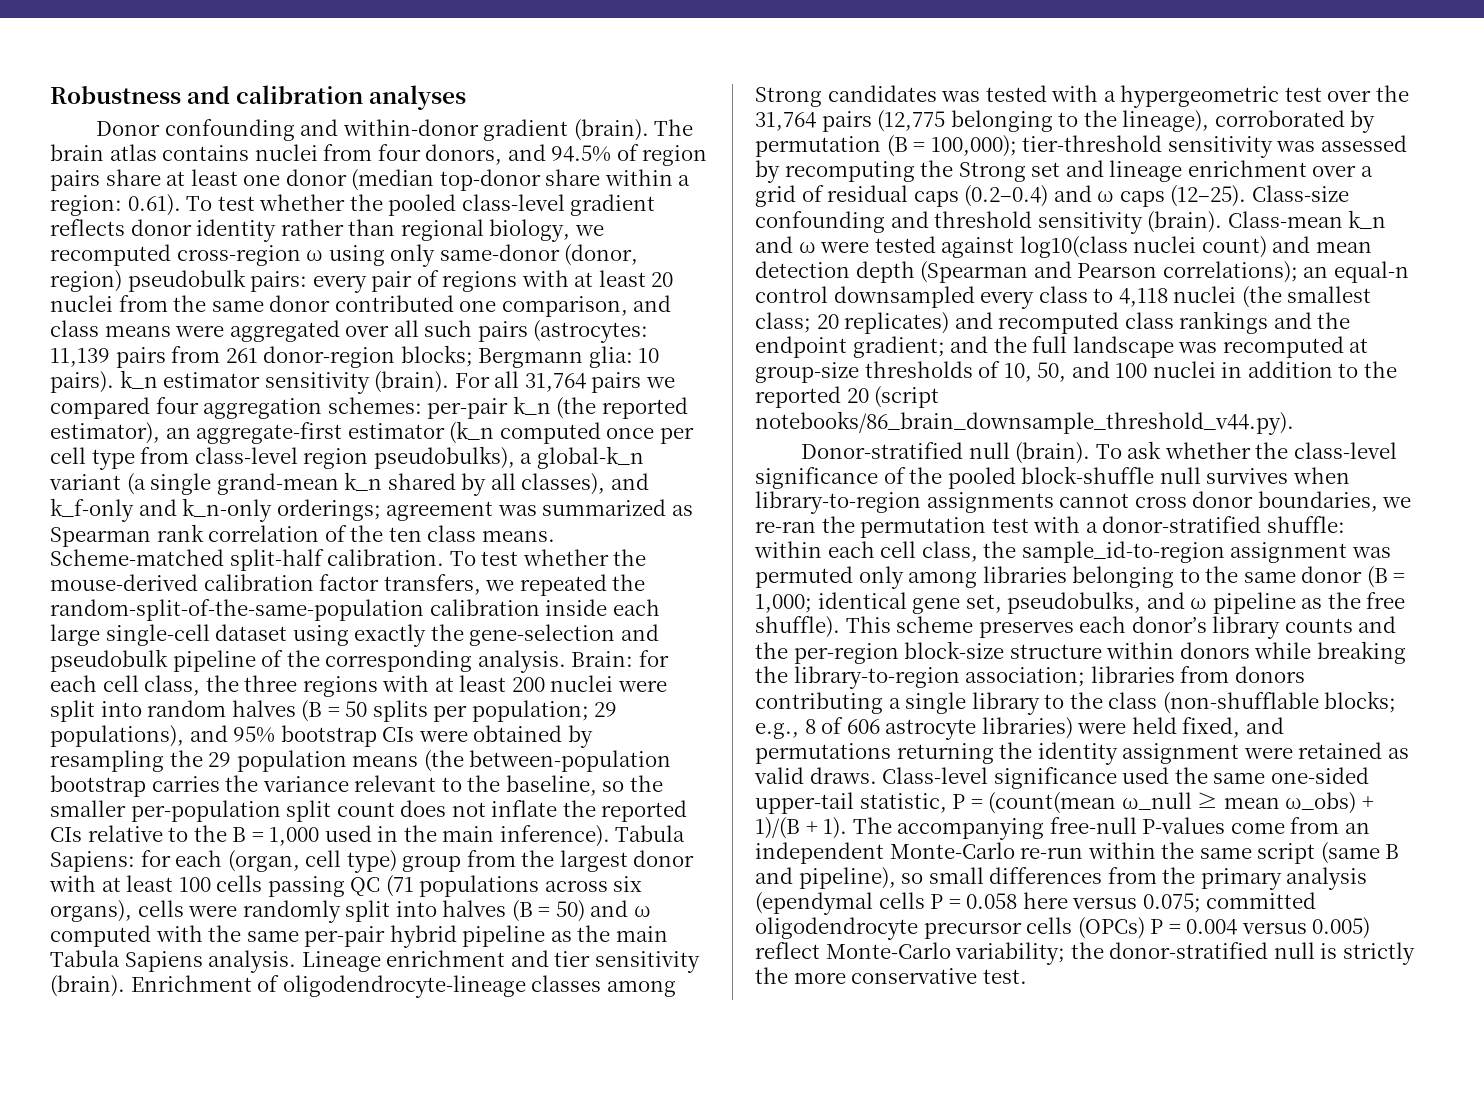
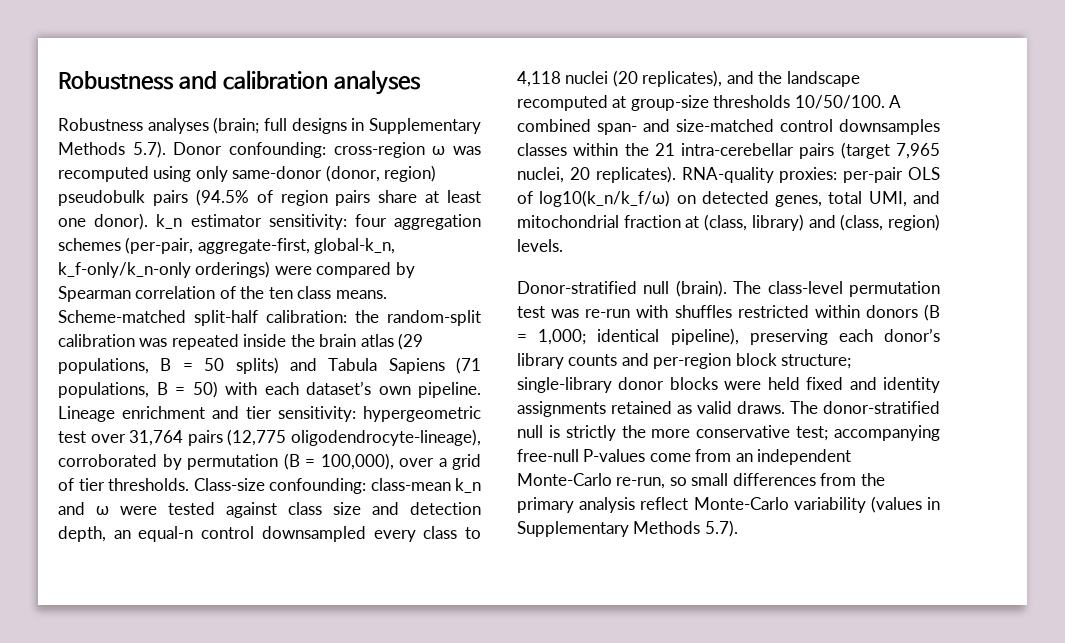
[96,119,694,141] [50,144,612,165] Donor confounding and within-donor gradient (brain). The brain atlas contains nuclei from four donors, and 94.5% -> [58,117,481,134] [58,141,482,158] [58,165,437,182] [58,189,249,206] Robustness analyses (brain; full designs in Supplementary Methods 5.7). Donor confounding: cross-region ω was recomputed using only same-donor (donor, region) pseudobulk pairs (94.5%
[285,169,691,191] [50,194,656,216] [50,219,604,242] [50,244,639,267] [50,269,674,293] [50,295,672,317] [50,320,649,343] [50,345,660,368] [50,370,675,394] [50,396,688,419] [50,421,694,444] [50,446,644,470] [49,472,649,496] [50,498,693,522] [50,524,204,547] donor (median top-donor share within a region: 0.61). To test whether the pooled class-level gradient reflects donor identity rather than regional biology, we recomputed cross-region ω using only same-donor (donor, region) pseudobulk pairs: every pair of regions with at least 20 nuclei from the same donor contributed one comparison, and class means were aggregated over all such pairs (astrocytes: 11,139 pairs from 261 donor-region blocks; Bergmann glia: 10 pairs). k_n estimator sensitivity (brain). For all 31,764 pairs we compared four aggregation schemes: per-pair k_n (the reported estimator), an aggregate-first estimator (k_n computed once per cell type from class-level region pseudobulks), a global-k_n variant (a single grand-mean k_n shared by all classes), and k_f-only and k_n-only orderings; agreement was summarized as Spearman rank -> [94,213,481,230] [58,237,396,254] [58,261,415,278] [58,286,131,302] donor). k_n estimator sensitivity: four aggregation schemes (per-pair, aggregate-first, global-k_n, k_f-only/k_n-only orderings) were compared by Spearman
[327,549,647,566] [50,574,646,596] [50,599,660,621] [50,624,659,647] [50,649,669,673] [50,675,667,697] [50,700,618,722] [50,725,593,748] [50,750,672,772] [50,775,663,797] [50,800,688,822] [50,825,686,847] [50,850,695,873] [49,875,643,897] [50,900,651,923] [50,925,668,948] [50,950,700,973] [50,975,676,998] [755,85,1116,107] calibration. To test whether the mouse-derived calibration factor transfers, we repeated the random-split-of-the-same-population calibration inside each large single-cell dataset using exactly the gene-selection and pseudobulk pipeline of the corresponding analysis. Brain: for each cell class, the three regions with at least 200 nuclei were split into random halves (B = 50 splits per population; 29 populations), and 95% bootstrap CIs were obtained by resampling the 29 population means (the between-population bootstrap carries the variance relevant to the baseline, so the smaller per-population split count does not inflate the reported CIs relative to the B = 1,000 used in the main inference). Tabula Sapiens: for each (organ, cell type) group from the largest donor with at least 100 cells passing QC (71 populations across six organs), cells were randomly split into halves (B = 50) and ω computed with the same per-pair hybrid pipeline as the main Tabula Sapiens analysis. Lineage enrichment and tier sensitivity (brain). Enrichment of oligodendrocyte-lineage classes among Strong candidates was tested with a -> [266,310,481,326] [58,333,424,350] [58,357,481,374] [58,381,481,398] [58,406,356,422] calibration: the random-split calibration was repeated inside the brain atlas (29 populations, B = 50 splits) and Tabula Sapiens (71 populations, B = 50) with each dataset’s own pipeline. Lineage enrichment and tier sensitivity:
[1375,85,1409,102] the -> (126, 438) none
[950,110,1210,132] belonging to the lineage), -> [291,429,481,446] oligodendrocyte-lineage),
[930,135,1407,158] [755,160,1373,183] [755,185,1349,207] [755,211,1343,234] 100,000); tier-threshold sensitivity was assessed by recomputing the Strong set and lineage enrichment over a grid of residual caps (0.2–0.4) and ω caps (12–25). Class-size confounding and threshold sensitivity (brain). Class-mean -> [320,453,481,470] [58,478,451,494] 100,000), over a grid of tier thresholds. Class-size confounding: class-mean
[1019,236,1372,258] [755,261,1298,283] log10(class nuclei count) and mean detection depth (Spearman and Pearson correlations); -> [288,502,481,515] [58,526,106,542] class size and detection depth,
[1241,286,1372,308] [755,311,1351,334] [755,336,1369,358] [755,361,1397,383] [755,386,940,408] [755,411,1294,435] [801,441,1397,464] [755,466,1350,489] [755,491,1412,514] [755,516,1345,538] [754,541,1391,563] [755,566,1406,589] [755,591,1406,614] [755,616,1074,638] (the smallest class; 20 replicates) and recomputed class rankings and the endpoint gradient; and the full landscape was recomputed at group-size thresholds of 10, 50, and 100 nuclei in addition to the reported 20 (script notebooks/86_brain_downsample_threshold_v44.py). // Donor-stratified null (brain). To ask whether the class-level significance of the pooled block-shuffle null survives when library-to-region assignments cannot cross donor boundaries, we re-ran the permutation test with a donor-stratified shuffle: within each cell class, the sample_id-to-region assignment was permuted only among libraries belonging to the same donor (B = 1,000; identical gene set, pseudobulks, and ω pipeline as the free shuffle). This scheme preserves -> [612,70,860,87] [517,95,902,111] [517,119,940,135] [517,142,940,159] [517,166,940,183] [517,190,940,207] [517,214,940,231] [517,239,563,252] [517,280,940,297] [517,304,940,321] [517,328,828,345] (20 replicates), and the landscape recomputed at group-size thresholds 10/50/100. A combined span- and size-matched control downsamples classes within the 21 intra-cerebellar pairs (target 7,965 nuclei, 20 replicates). RNA-quality proxies: per-pair OLS of log10(k_n/k_f/ω) on detected genes, total UMI, and mitochondrial fraction at (class, library) and (class, region) levels. // Donor-stratified null (brain). The class-level permutation test was re-run with shuffles restricted within donors (B = 1,000; identical pipeline), preserving
[755,641,1406,664] [755,666,1305,689] [755,691,1397,715] [755,717,1284,740] [755,742,1409,765] [754,767,1369,789] [755,792,1374,814] [755,817,892,839] the per-region block-size structure within donors while breaking the library-to-region association; libraries from donors contributing a single library to the class (non-shufflable blocks; e.g., 8 of 606 astrocyte libraries) were held fixed, and permutations returning the identity assignment were retained as valid draws. Class-level significance used the same one-sided upper-tail statistic, P = (count(mean ω_null ≥ mean ω_obs) + 1)/(B + 1). The -> [653,353,852,369] [517,377,940,393] [517,401,940,417] [517,425,829,441] per-region block structure; single-library donor blocks were held fixed and identity assignments retained as valid draws. The donor-stratified null is strictly the more conservative test;
[1020,842,1400,864] [755,867,896,889] re-run within the same script (same B and pipeline), -> [616,477,666,489] re-run,
[755,892,1317,915] [755,917,1371,940] [755,942,1415,965] [755,967,1027,984] (ependymal cells P = 0.058 here versus 0.075; committed oligodendrocyte precursor cells (OPCs) P = 0.004 versus 0.005) reflect Monte-Carlo variability; the donor-stratified null is strictly the more conservative test. -> [640,496,940,513] [517,520,738,537] reflect Monte-Carlo variability (values in Supplementary Methods 5.7).

